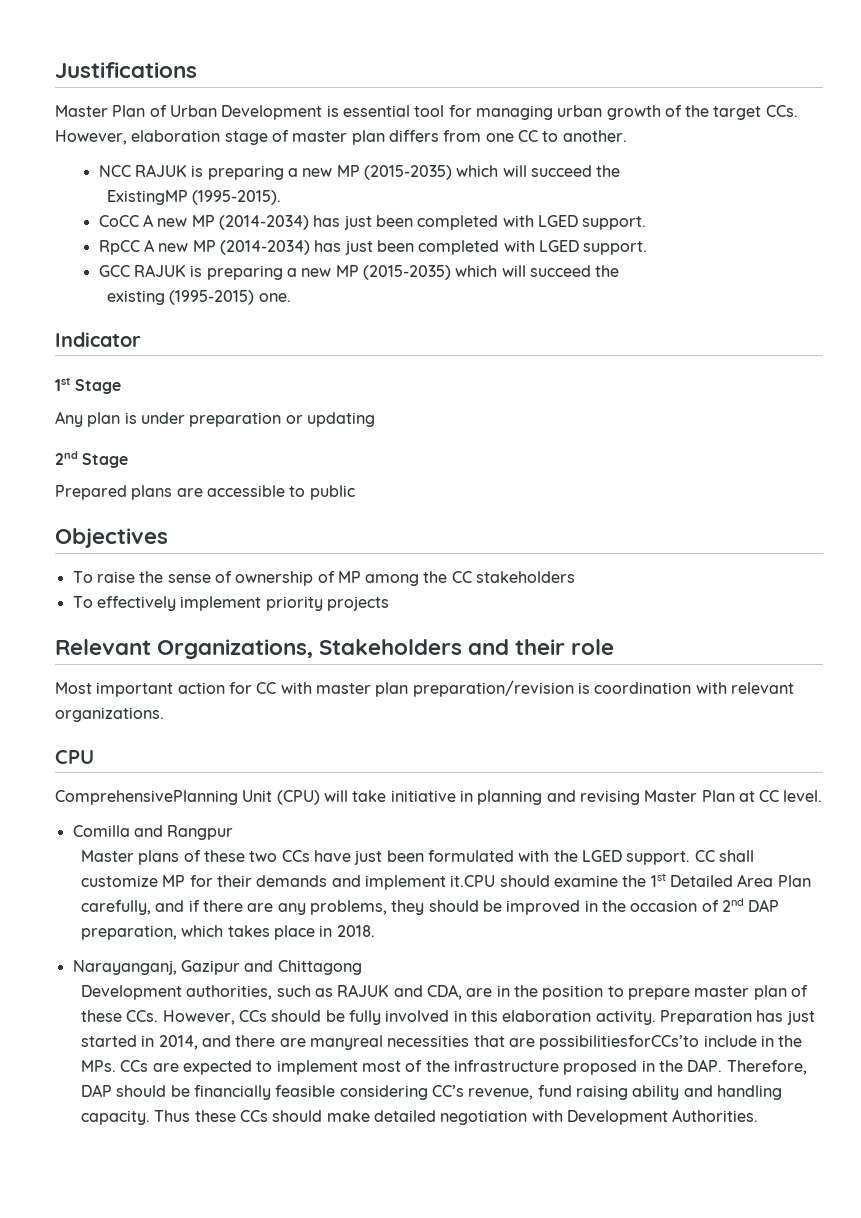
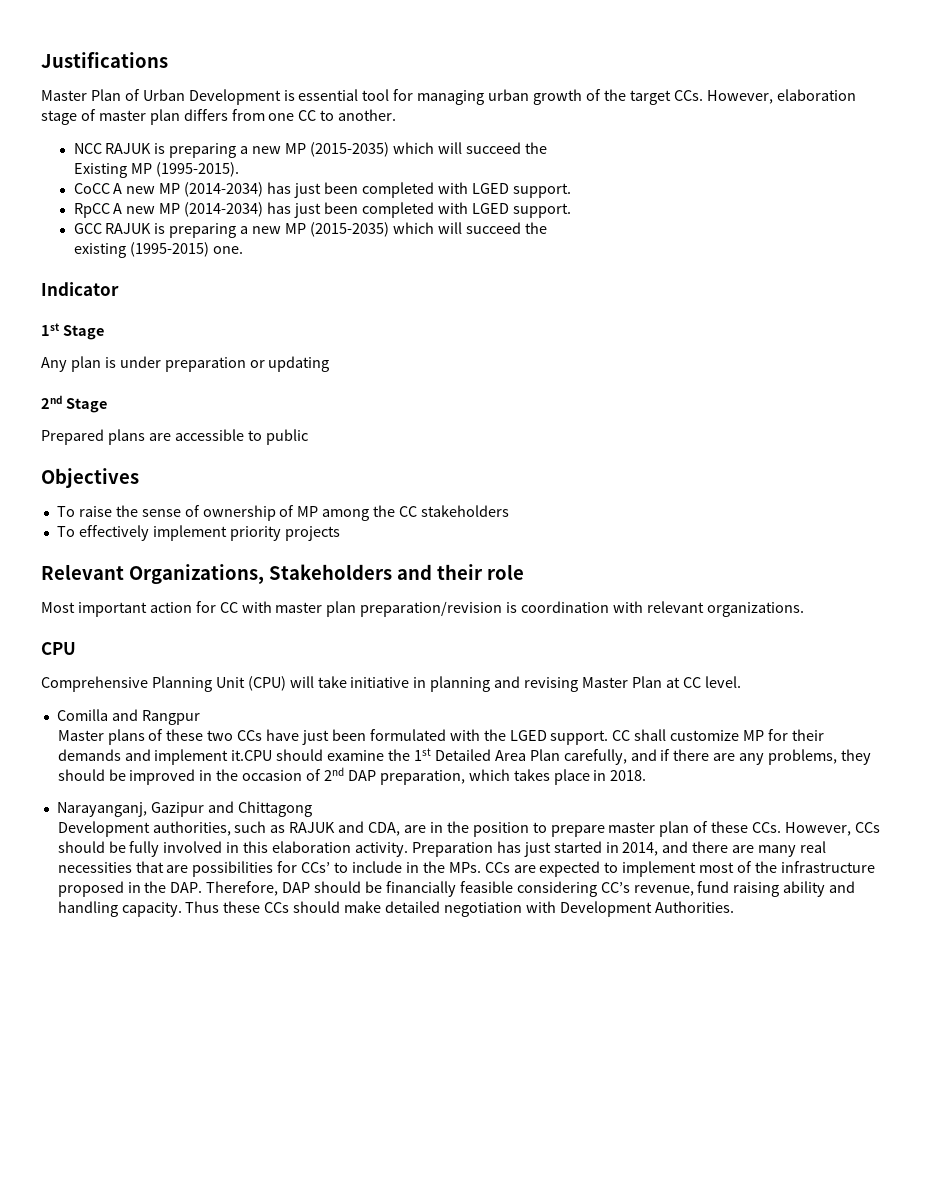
[107,190,189,205] ExistingMP -> [74,163,153,178] Existing MP
[55,790,238,805] ComprehensivePlanning -> [41,676,212,692] Comprehensive Planning
[309,1035,383,1050] manyreal -> [758,841,827,857] many real
[539,1035,700,1050] possibilitiesforCCs’to -> [192,861,349,877] possibilities for CCs’ to

